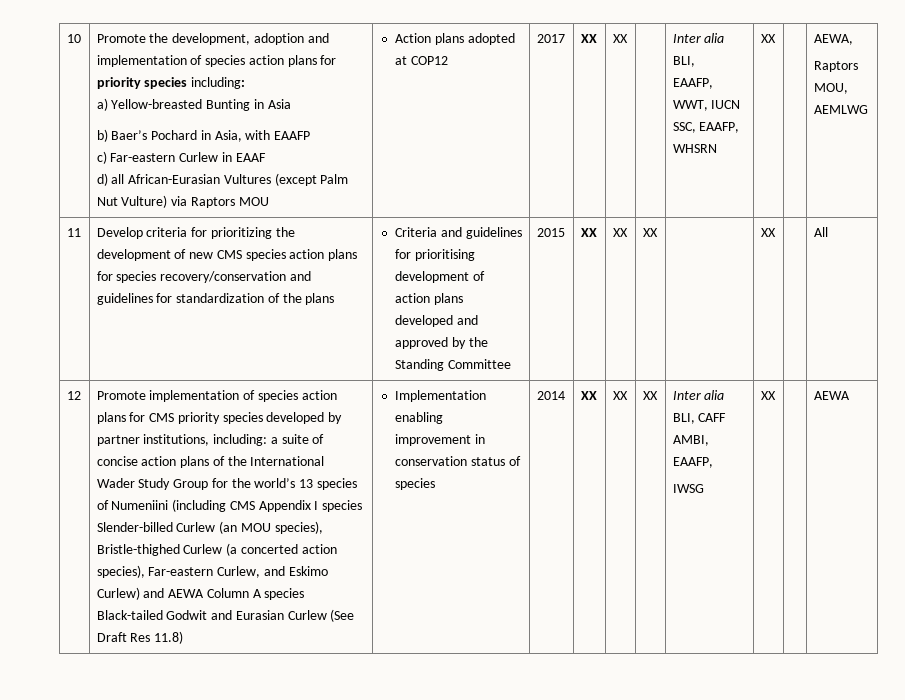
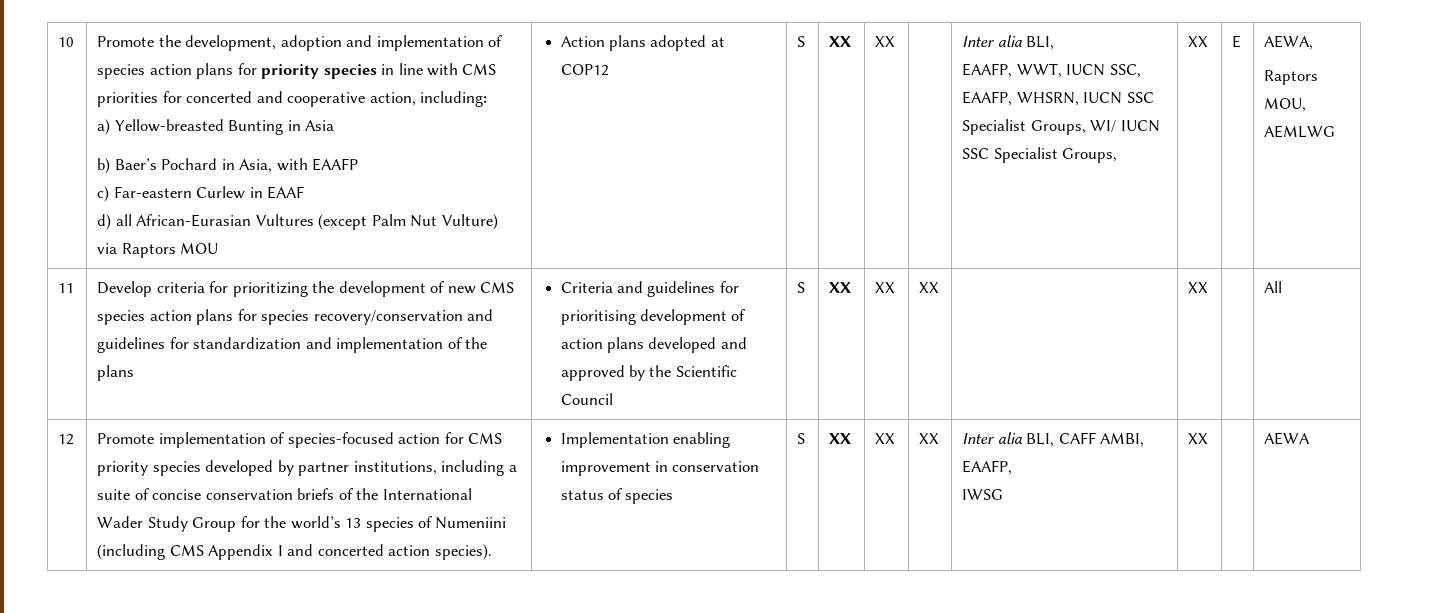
(188, 83) none -> [381,63,497,76] [97,91,416,107] in line with CMS priorities for concerted and cooperative action,
[536,34,565,43] 2017 -> [797,36,806,47] S
[672,144,717,153] [760,34,776,43] WHSRN | XX | -> [1016,92,1154,106] [962,119,1160,135] [962,147,1118,163] [1188,36,1209,47] [1232,35,1242,48] WHSRN, IUCN SSC Specialist Groups, WI/ IUCN SSC Specialist Groups, | XX | E
(265, 298) none -> [305,337,444,353] and implementation
[394,359,511,371] [536,228,565,237] Standing Committee | 2015 -> [675,365,737,377] [560,393,613,405] [797,282,806,293] Scientific Council | S
[257,390,337,402] [96,412,126,424] species action plans -> [287,432,441,448] species-focused action
[213,434,268,446] including: -> [441,460,505,476] including
[141,456,210,468] action plans -> [205,488,335,500] conservation briefs
[322,500,363,512] [96,521,323,534] [96,543,337,556] [96,565,328,578] [96,587,305,600] [96,609,355,622] [96,631,184,644] species Slender-billed Curlew (an MOU species), Bristle-thighed Curlew (a concerted action species), Far-eastern Curlew, and Eskimo Curlew) and AEWA Column A species Black-tailed Godwit and Eurasian Curlew (See Draft Res 11.8) -> [287,544,492,560] and concerted action species).
[536,391,565,400] 2014 -> [797,433,806,444] S

